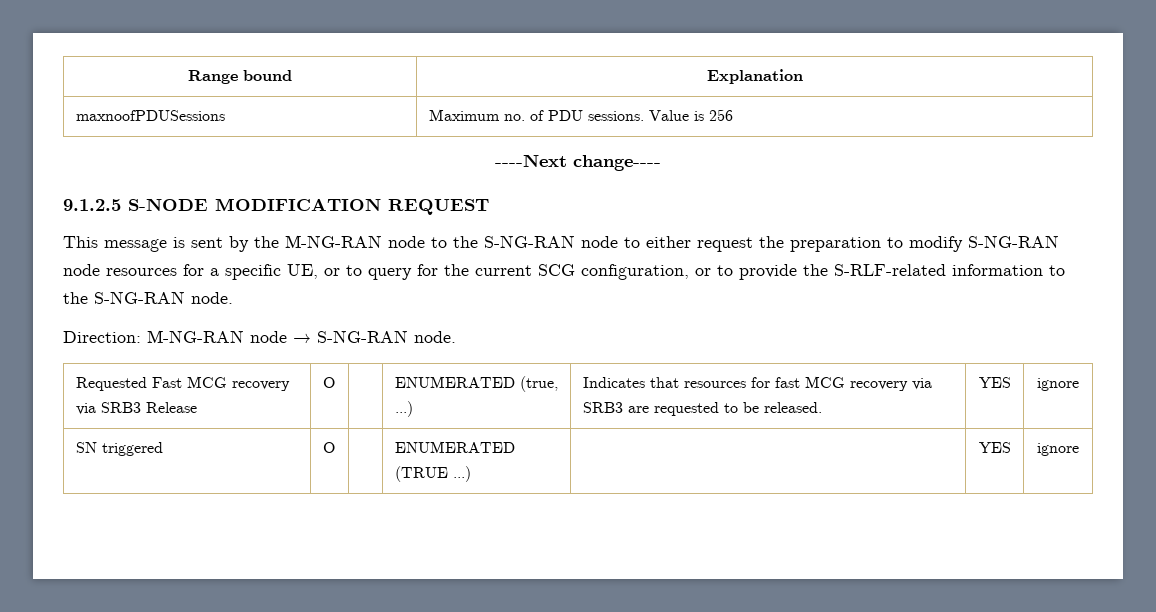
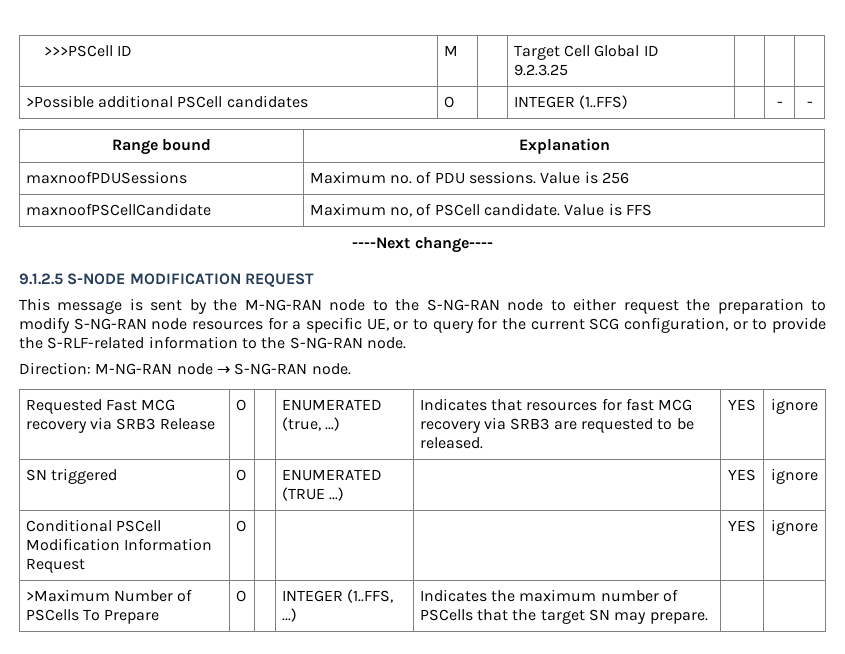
(188, 77) none -> [44,45,133,57] [443,45,458,56] [513,45,659,60] [513,64,568,76] [25,95,308,108] [443,96,454,108] [513,95,629,109] [776,101,783,107] [806,101,813,107] >>>PSCell ID | M | | Target Cell Global ID // 9.2.3.25 | | | // >Possible additional PSCell candidates | O | | INTEGER (1..FFS) | | - | - //
(733, 115) none -> [25,203,211,216] [309,203,653,217] // maxnoofPSCellCandidate | Maximum no, of PSCell candidate. Value is FFS
(1079, 449) none -> [25,519,162,532] [25,538,213,551] [25,558,85,573] [235,520,246,532] [728,520,756,532] [771,519,818,535] [25,589,193,602] [25,609,160,624] [235,590,246,602] [281,589,394,603] [281,608,297,622] [419,589,679,602] [419,609,708,624] // Conditional PSCell Modification Information Request | O | | | | YES | ignore // >Maximum Number of PSCells To Prepare | O | | INTEGER (1..FFS, ...) | Indicates the maximum number of PSCells that the target SN may prepare. | |

